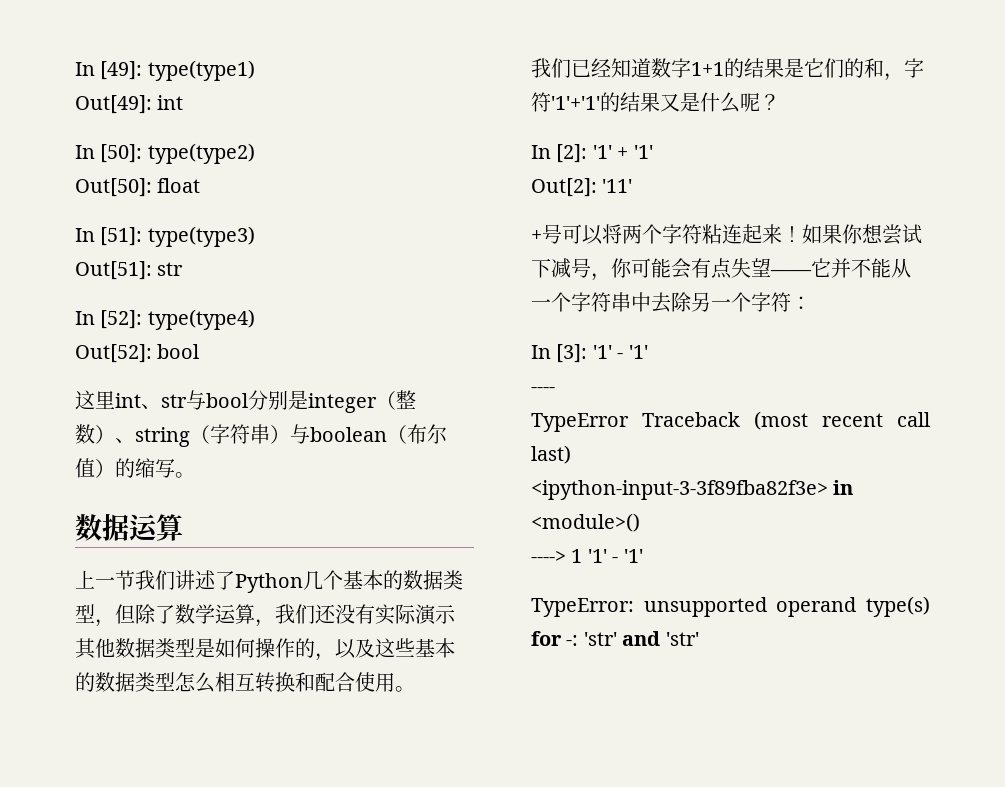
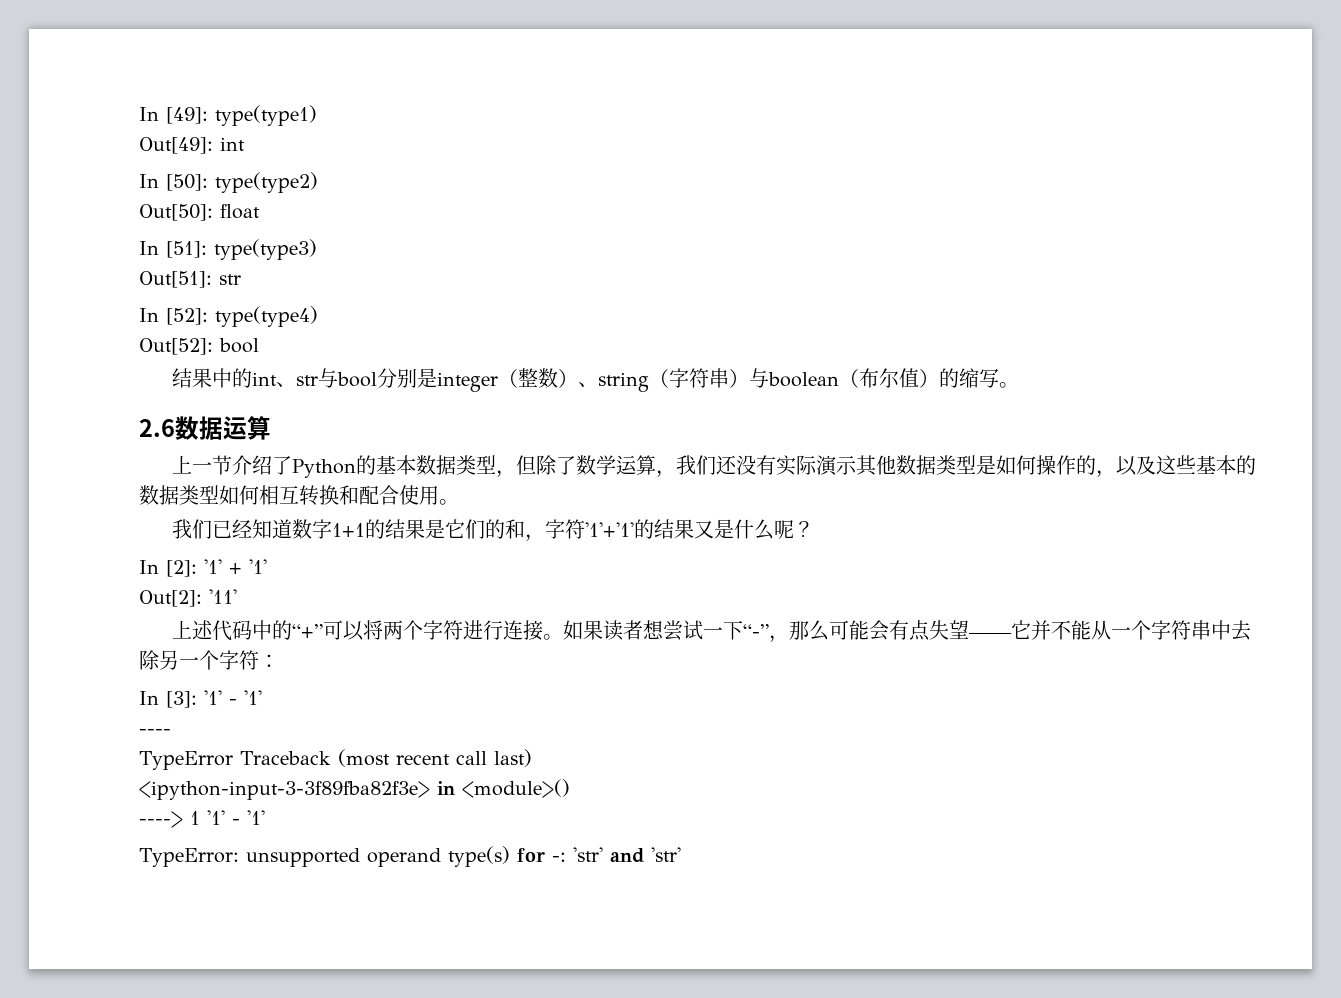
[75,390,115,410] 这里 -> [172,368,253,388] 结果中的
(195, 475) none -> [139,419,175,437] 2.6
[135,570,403,593] 我们讲述了Python几个基本的 -> [232,455,417,478] 介绍了Python的基本
[175,672,215,693] 怎么 -> [219,485,259,505] 如何
[531,224,922,245] [531,258,632,281] +号可以将两个字符粘连起来！如果你想尝试下减号，你 -> [172,620,830,643] 上述代码中的“+”可以将两个字符进行连接。如果读者想尝试一下“-”，那么

